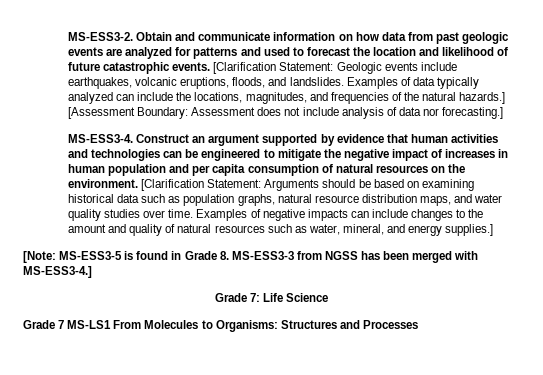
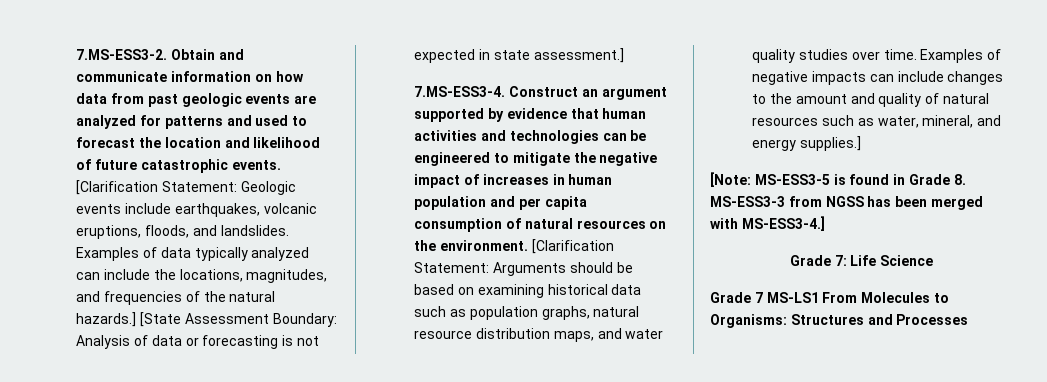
[68,32,134,41] MS-ESS3-2. -> [76,49,168,60] 7.MS-ESS3-2.
[68,107,504,119] [68,134,134,143] [Assessment Boundary: Assessment does not include analysis of data nor forecasting.] // MS-ESS3-4. -> [139,312,337,327] [76,335,319,349] [414,48,624,63] [414,86,506,97] [State Assessment Boundary: Analysis of data or forecasting is not expected in state assessment.] // 7.MS-ESS3-4.

